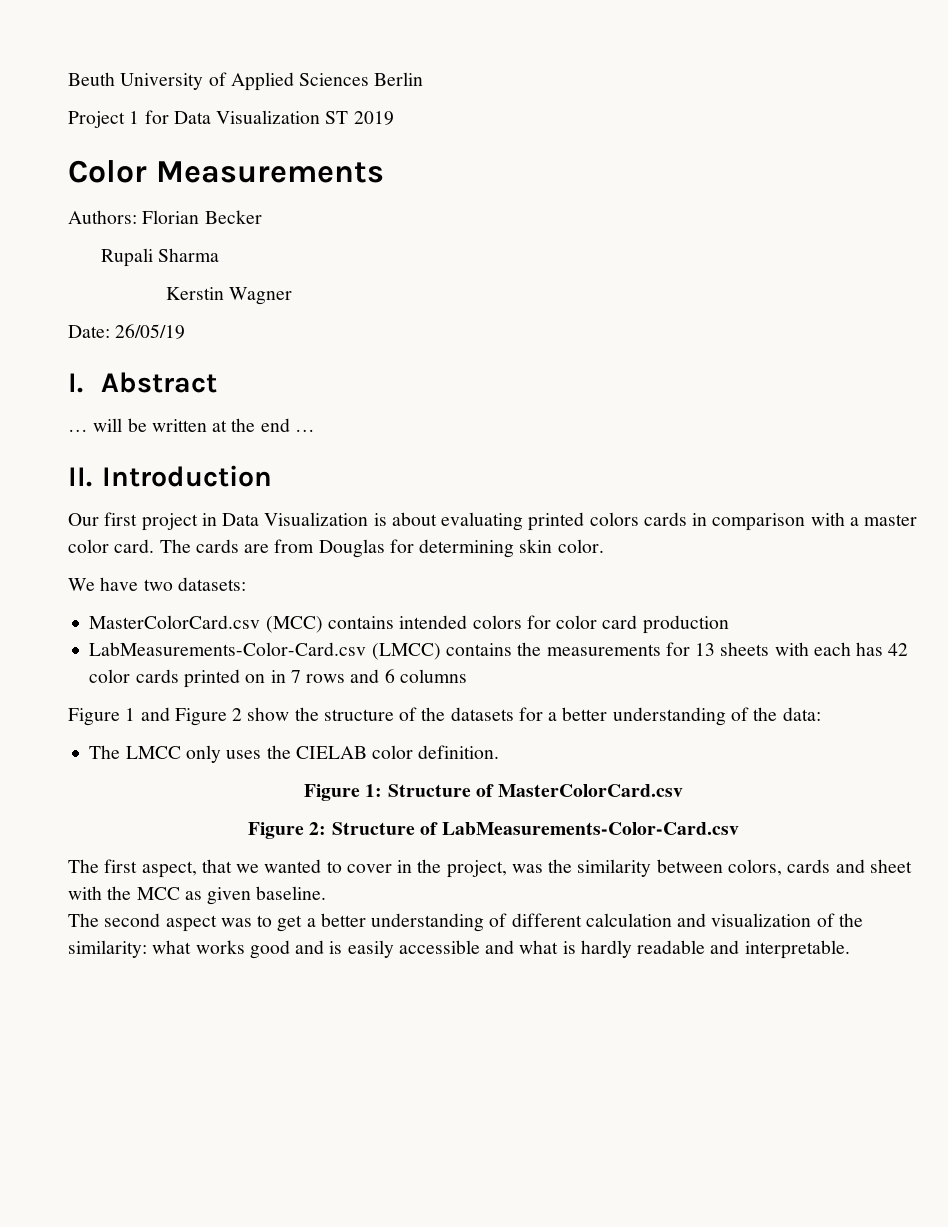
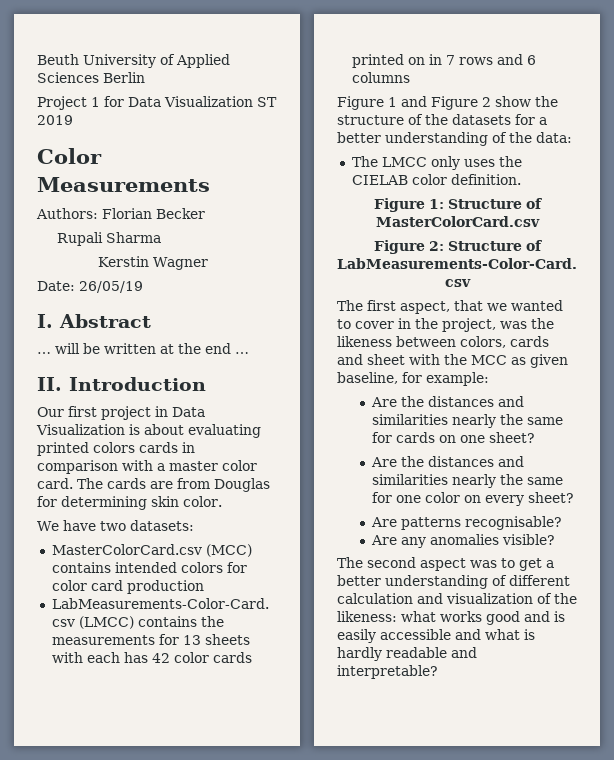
[577,859,652,877] similarity -> [337,336,392,347] likeness
[256,886,327,900] baseline. -> [337,372,489,386] [371,396,525,407] [372,414,564,428] [372,432,536,443] [371,456,525,467] [372,474,564,488] [372,492,575,506] [371,516,563,530] [371,534,556,548] baseline, for example: // Are the distances and similarities nearly the same for cards on one sheet? // Are the distances and similarities nearly the same for one color on every sheet? // Are patterns recognisable? // Are any anomalies visible?
[68,940,147,958] similarity: -> [337,611,397,622] likeness:
[744,940,850,959] interpretable. -> [337,665,438,679] interpretable?

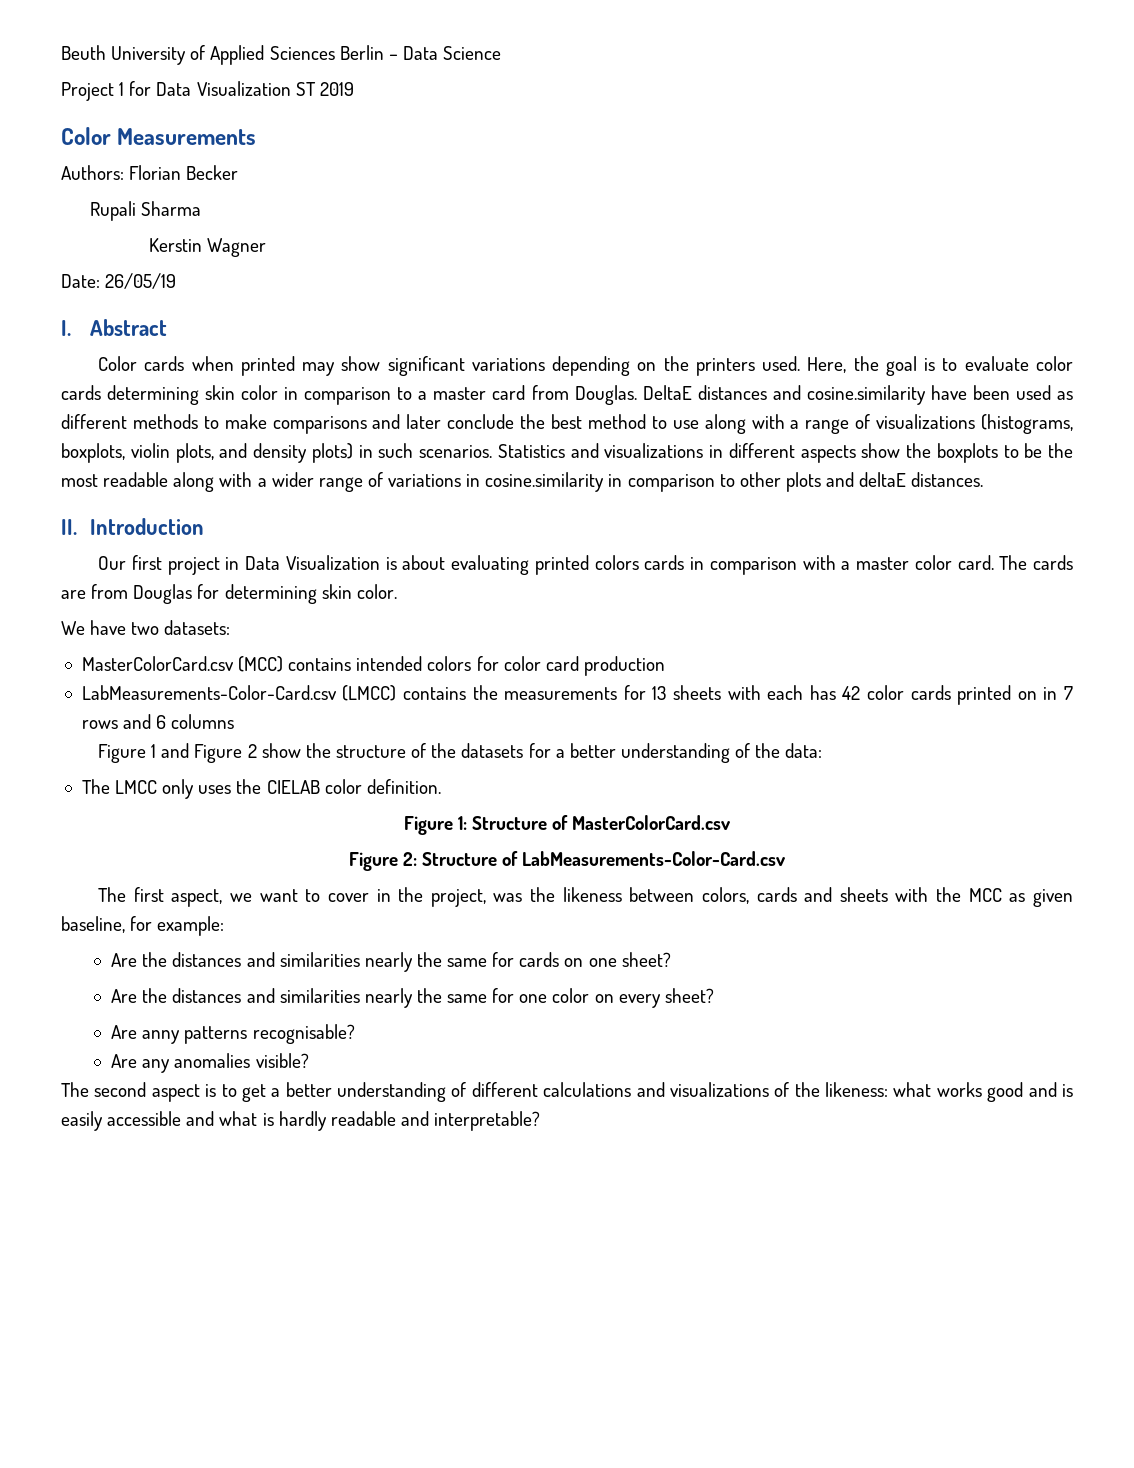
(145, 77) none -> [388,46,502,60] – Data Science
[37,343,249,354] … will be written at the end … -> [98,356,1074,376] [61,385,1073,405] [61,414,1074,434] [61,443,1073,463] [61,472,984,492] Color cards when printed may show significant variations depending on the printers used. Here, the goal is to evaluate color cards determining skin color in comparison to a master card from Douglas. DeltaE distances and cosine.similarity have been used as different methods to make comparisons and later conclude the best method to use along with a range of visualizations (histograms, boxplots, violin plots, and density plots) in such scenarios. Statistics and visualizations in different aspects show the boxplots to be the most readable along with a wider range of variations in cosine.similarity in comparison to other plots and deltaE distances.
[454,300,563,311] that we wanted -> [229,889,298,902] we want
[367,354,405,365] sheet -> [839,887,888,902] sheets
(398, 522) none -> [142,1030,181,1044] anny
[470,560,497,568] was -> [205,1084,217,1097] is
[337,593,533,604] calculation and visualization -> [543,1082,769,1097] calculations and visualizations

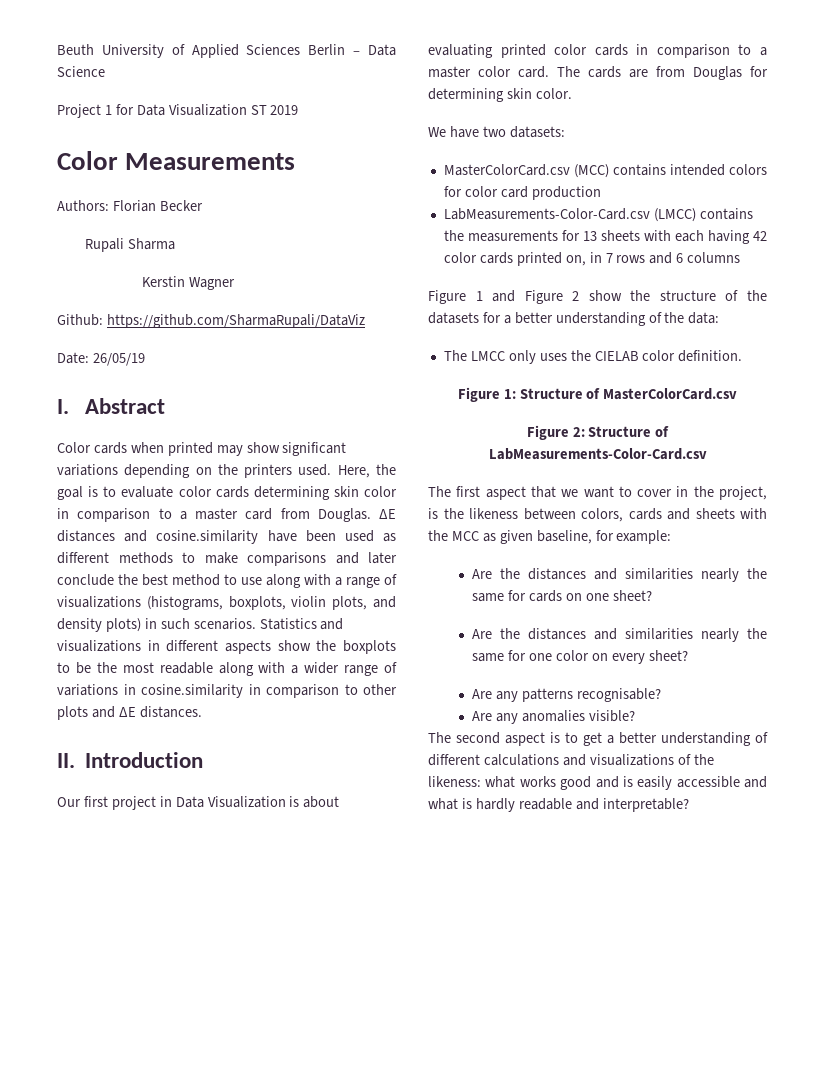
(266, 247) none -> [57,314,365,328] // Github: https://github.com/SharmaRupali/DataViz
[642,385,692,400] DeltaE -> [379,509,396,519] ∆E
[859,472,907,487] deltaE -> [118,707,136,717] ∆E
[594,555,639,570] colors -> [554,44,588,55] color
[802,555,836,570] with -> [738,44,752,55] to
[809,685,836,700] has -> [707,230,750,244] having
[1017,691,1037,700] on -> [565,255,586,266] on,
[171,889,223,907] aspect, -> [485,486,556,500] aspect that
[493,893,523,902] was -> [428,508,438,519] is
[142,1030,181,1044] anny -> [496,691,519,702] any

